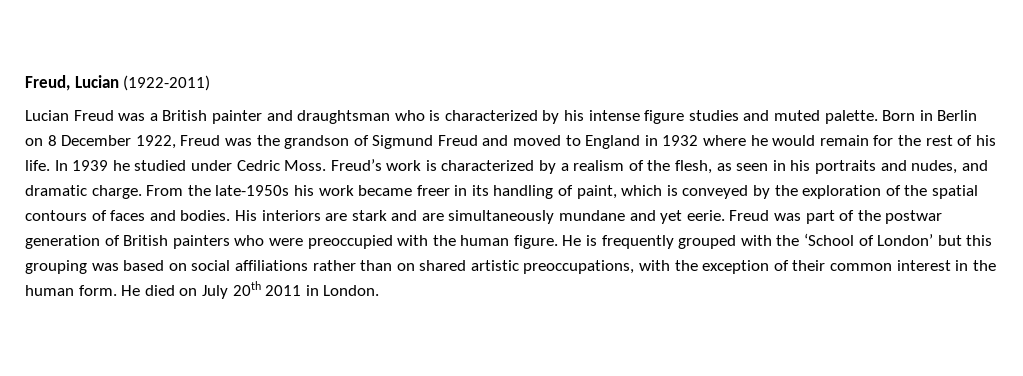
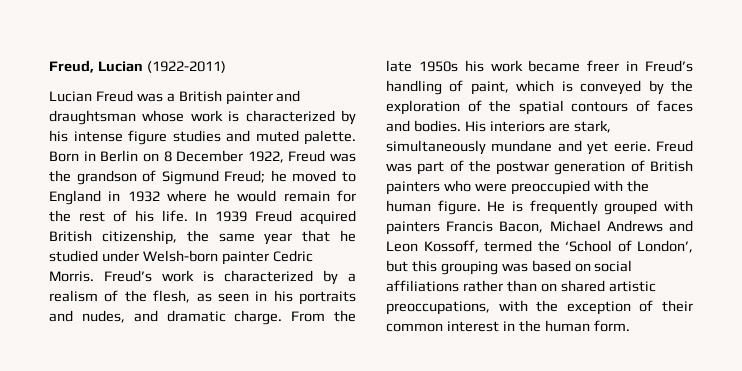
[394,110,425,121] who -> [142,110,223,122] whose work
[437,135,509,146] Freud and -> [224,170,287,183] Freud; he
[112,160,327,171] he studied under Cedric Moss. -> [255,210,356,225] [49,230,356,245] [49,250,313,265] [49,271,94,282] Freud acquired British citizenship, the same year that he studied under Welsh-born painter Cedric Morris.
[215,185,290,196] late-1950s -> [386,60,458,72] late 1950s
[471,185,489,196] its -> [645,60,693,72] Freud’s
[351,210,444,221] stark and are -> [573,120,611,133] stark,
(772, 240) none -> [386,220,693,235] [386,240,532,253] painters Francis Bacon, Michael Andrews and Leon Kossoff, termed
[877,234,934,246] London’ -> [637,240,693,253] London’,
[121,281,380,299] He died on July 20th 2011 in London. -> (630, 326) none

